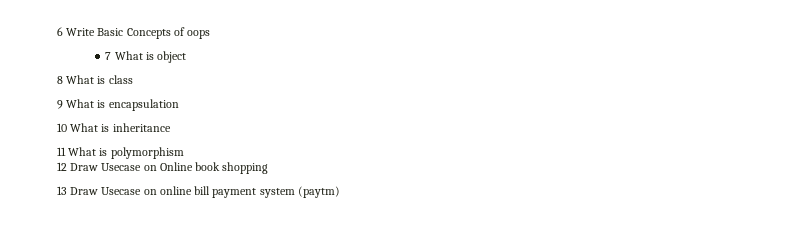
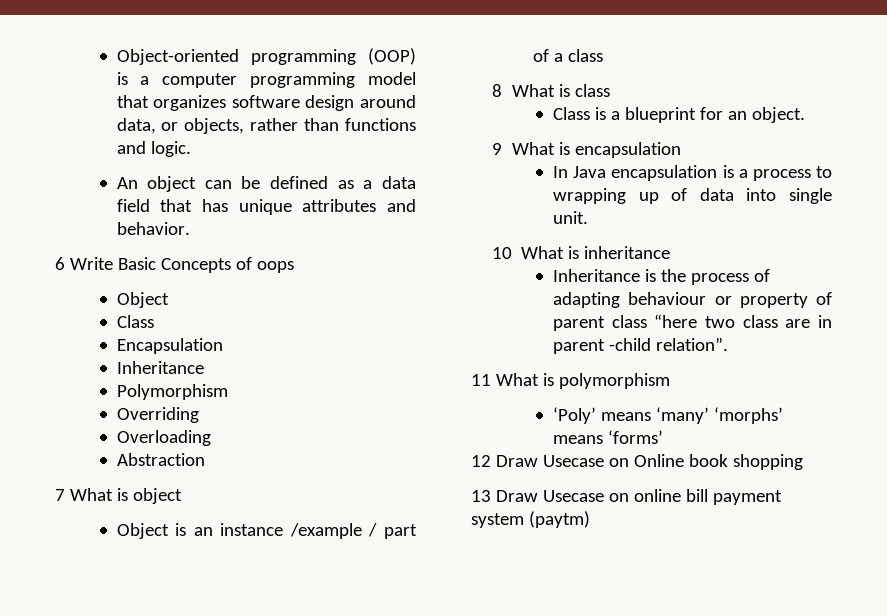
(57, 31) none -> [116,48,416,65] [116,72,416,88] [116,95,416,111] [116,118,416,134] [116,141,191,157] [116,176,416,192] [116,199,416,215] [116,222,190,235] Object-oriented programming (OOP) is a computer programming model that organizes software design around data, or objects, rather than functions and logic. // An object can be defined as a data field that has unique attributes and behavior. //
[105,51,187,63] [57,75,133,84] [57,99,179,111] [57,123,171,132] [57,147,184,159] 7 What is object // 8 What is class // 9 What is encapsulation // 10 What is inheritance // 11 What is polymorphism -> [116,292,169,308] [116,315,154,328] [116,338,223,354] [116,361,204,374] [116,384,228,400] [116,407,199,423] [116,430,211,446] [116,453,205,466] [55,488,182,504] [116,523,417,539] [532,49,603,62] [491,84,611,97] [553,107,806,123] [491,142,682,158] [553,165,832,181] [553,188,832,204] [553,211,589,224] [491,246,670,259] [553,269,771,285] [553,292,832,308] [553,314,833,331] [553,337,729,354] [471,373,670,389] [553,407,784,424] [553,430,664,444] Object // Class // Encapsulation // Inheritance // Polymorphism // Overriding // Overloading // Abstraction // 7 What is object // Object is an instance /example / part of a class // 8 What is class // Class is a blueprint for an object. // 9 What is encapsulation // In Java encapsulation is a process to wrapping up of data into single unit. // 10 What is inheritance // Inheritance is the process of adapting behaviour or property of parent class “here two class are in parent -child relation”. // 11 What is polymorphism // ‘Poly’ means ‘many’ ‘morphs’ means ‘forms’

